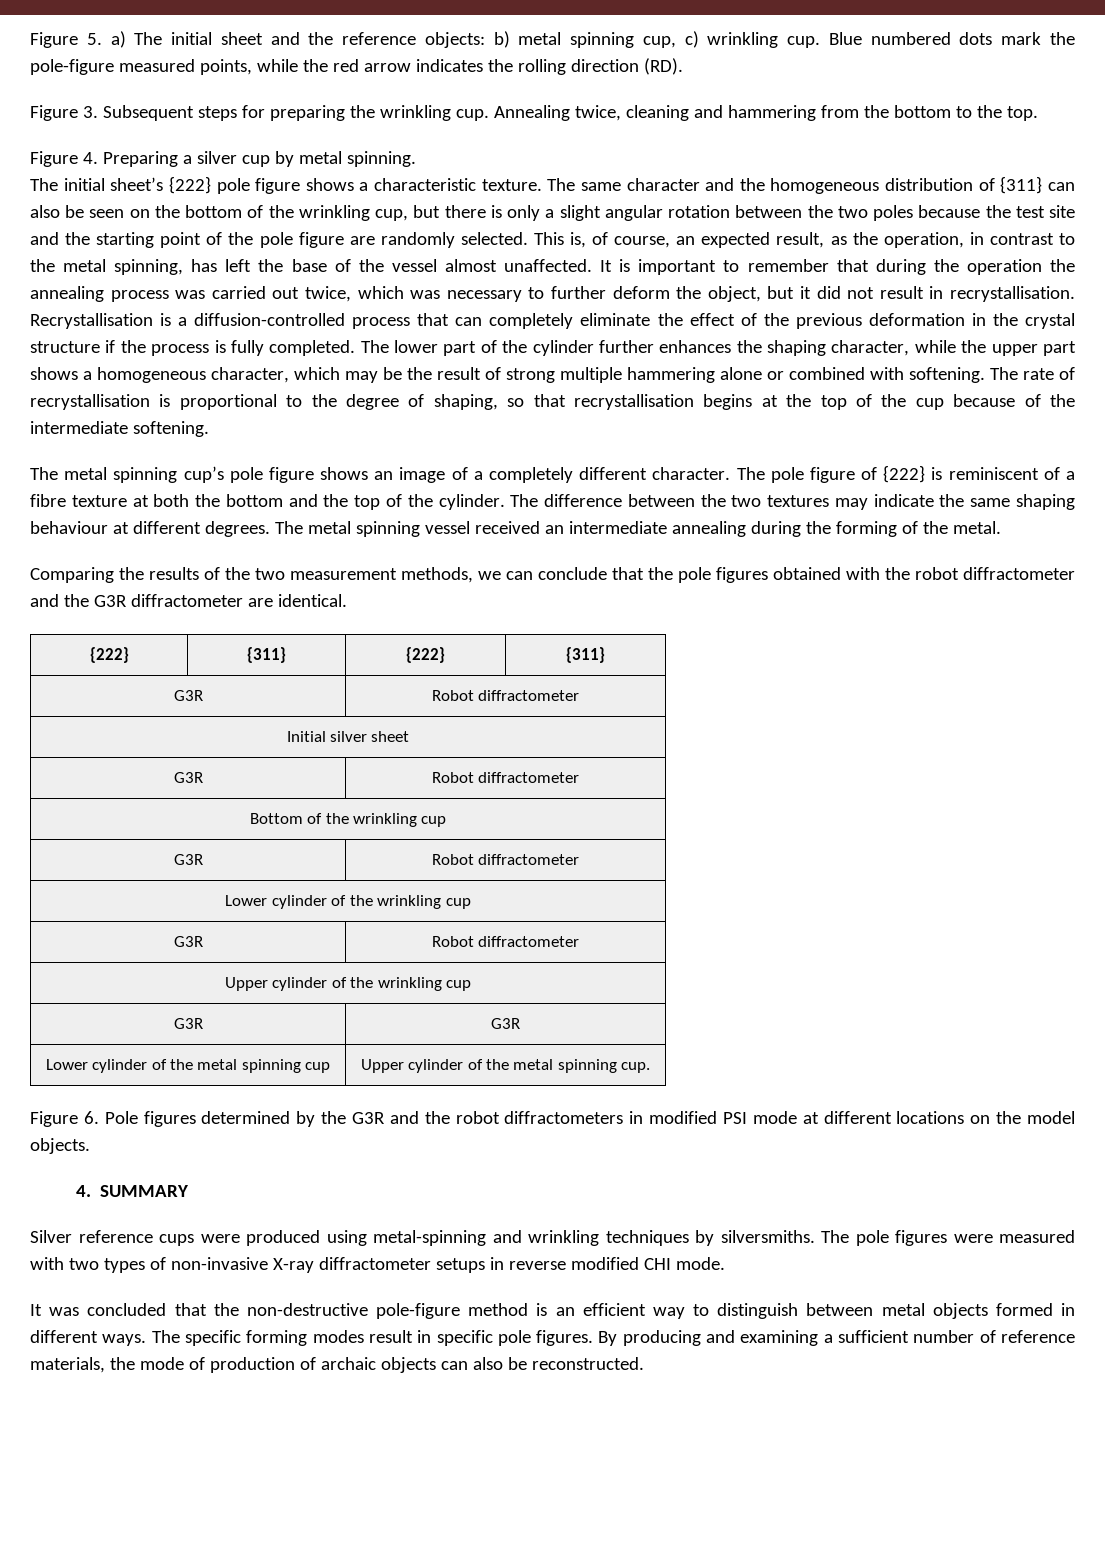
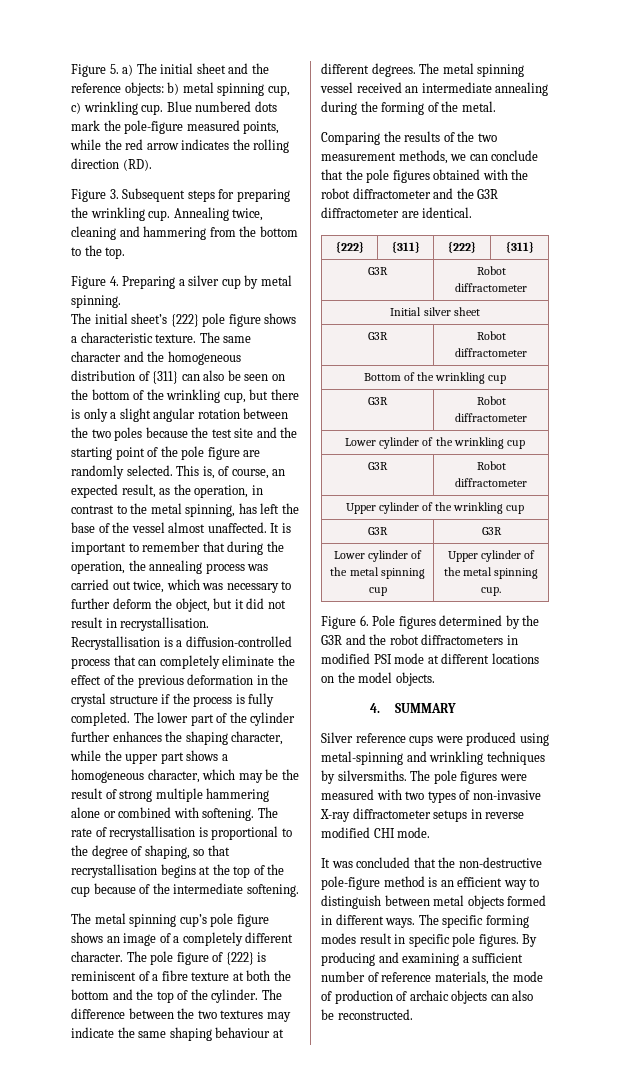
[966,259,1042,275] operation -> [71,561,125,574] operation,

